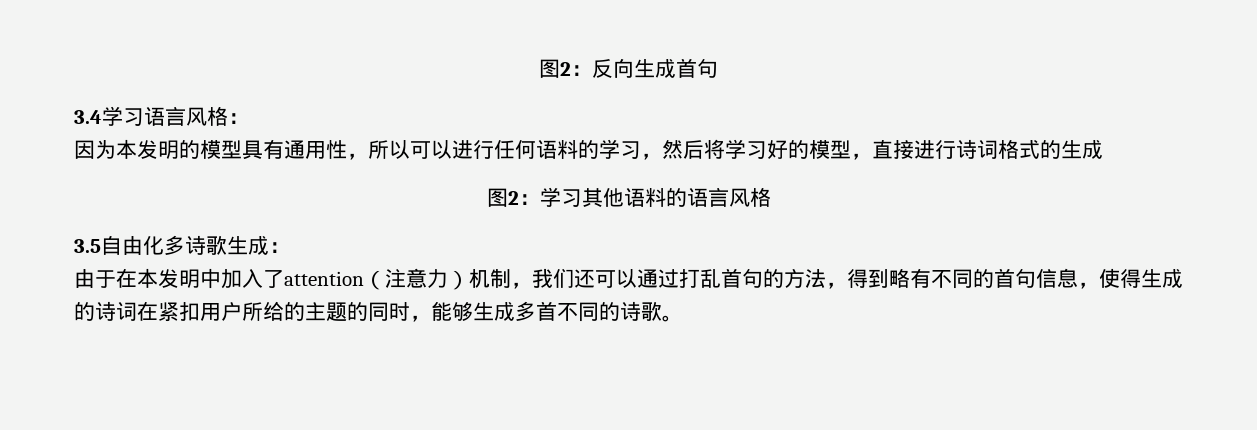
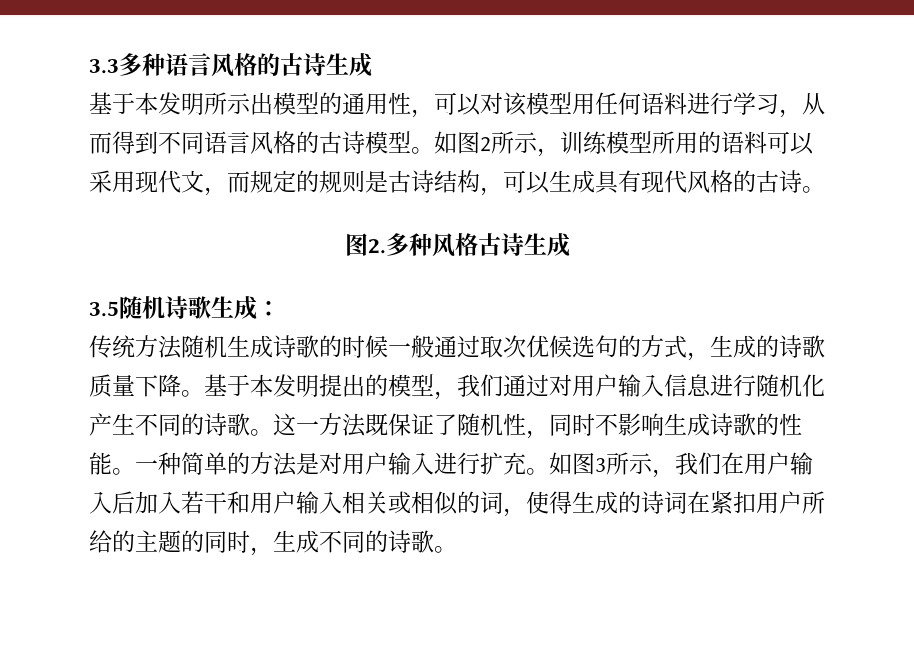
[539,58,718,78] [74,106,249,126] [74,139,1103,160] [486,187,771,207] 图2：反向生成首句 // 3.4学习语言风格： // 因为本发明的模型具有通用性，所以可以进行任何语料的学习，然后将学习好的模型，直接进行诗词格式的生成 // 图2：学习其他语料的语言风格 -> [89,53,372,77] [89,92,825,118] [89,131,814,157] [89,170,825,196] [344,233,570,257] 3.3多种语言风格的古诗生成 // 基于本发明所示出模型的通用性，可以对该模型用任何语料进行学习，从而得到不同语言风格的古诗模型。如图2所示，训练模型所用的语料可以采用现代文，而规定的规则是古诗结构，可以生成具有现代风格的古诗。 // 图2.多种风格古诗生成
[101,235,185,255] 自由化多 -> [119,296,165,319] 随机
[74,268,1078,290] 由于在本发明中加入了attention（注意力）机制，我们还可以通过打乱首句的方法，得到略有不同的首句信息 -> [89,335,825,361] [89,374,825,400] [89,413,802,439] [89,452,813,478] [89,491,503,515] 传统方法随机生成诗歌的时候一般通过取次优候选句的方式，生成的诗歌质量下降。基于本发明提出的模型，我们通过对用户输入信息进行随机化产生不同的诗歌。这一方法既保证了随机性，同时不影响生成诗歌的性能。一种简单的方法是对用户输入进行扩充。如图3所示，我们在用户输入后加入若干和用户输入相关或相似的词
[431,301,557,321] 能够生成多首 -> [273,530,319,553] 生成

